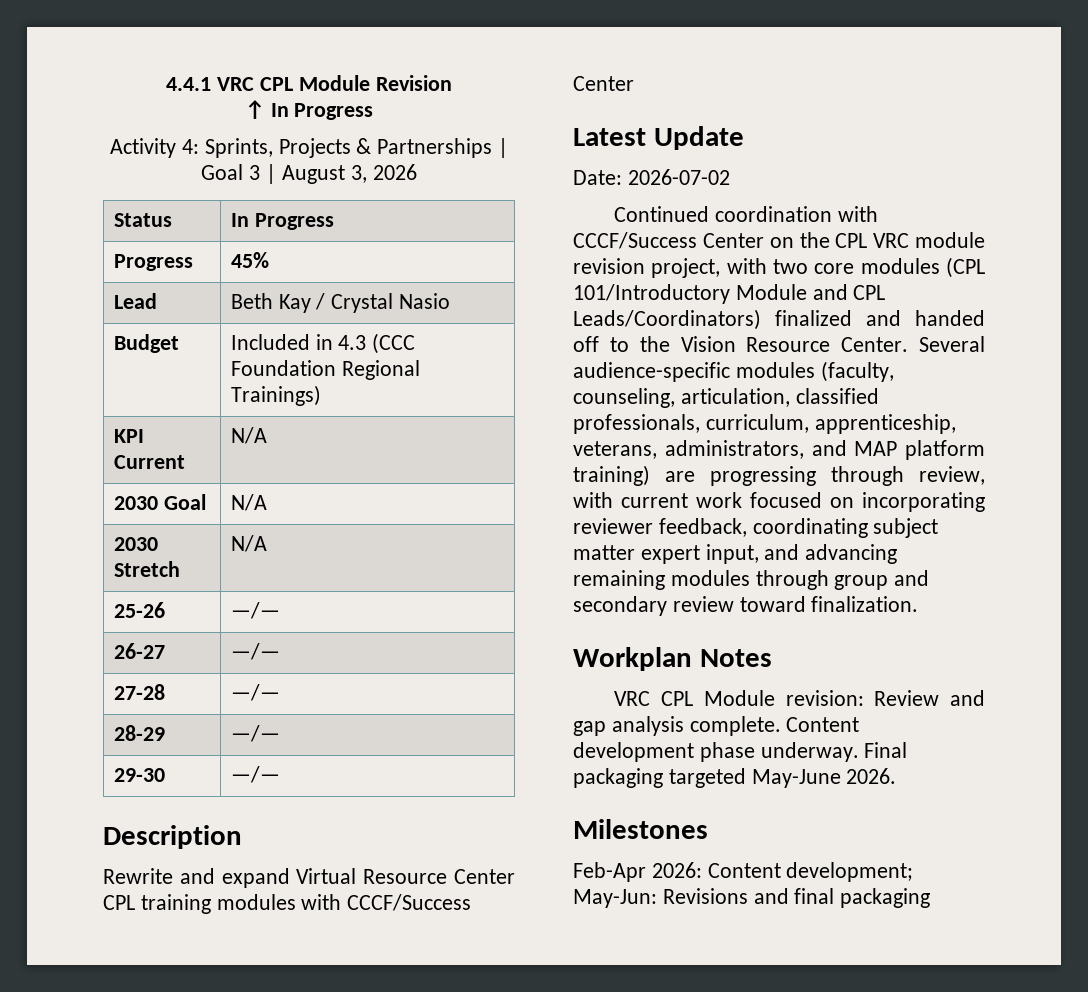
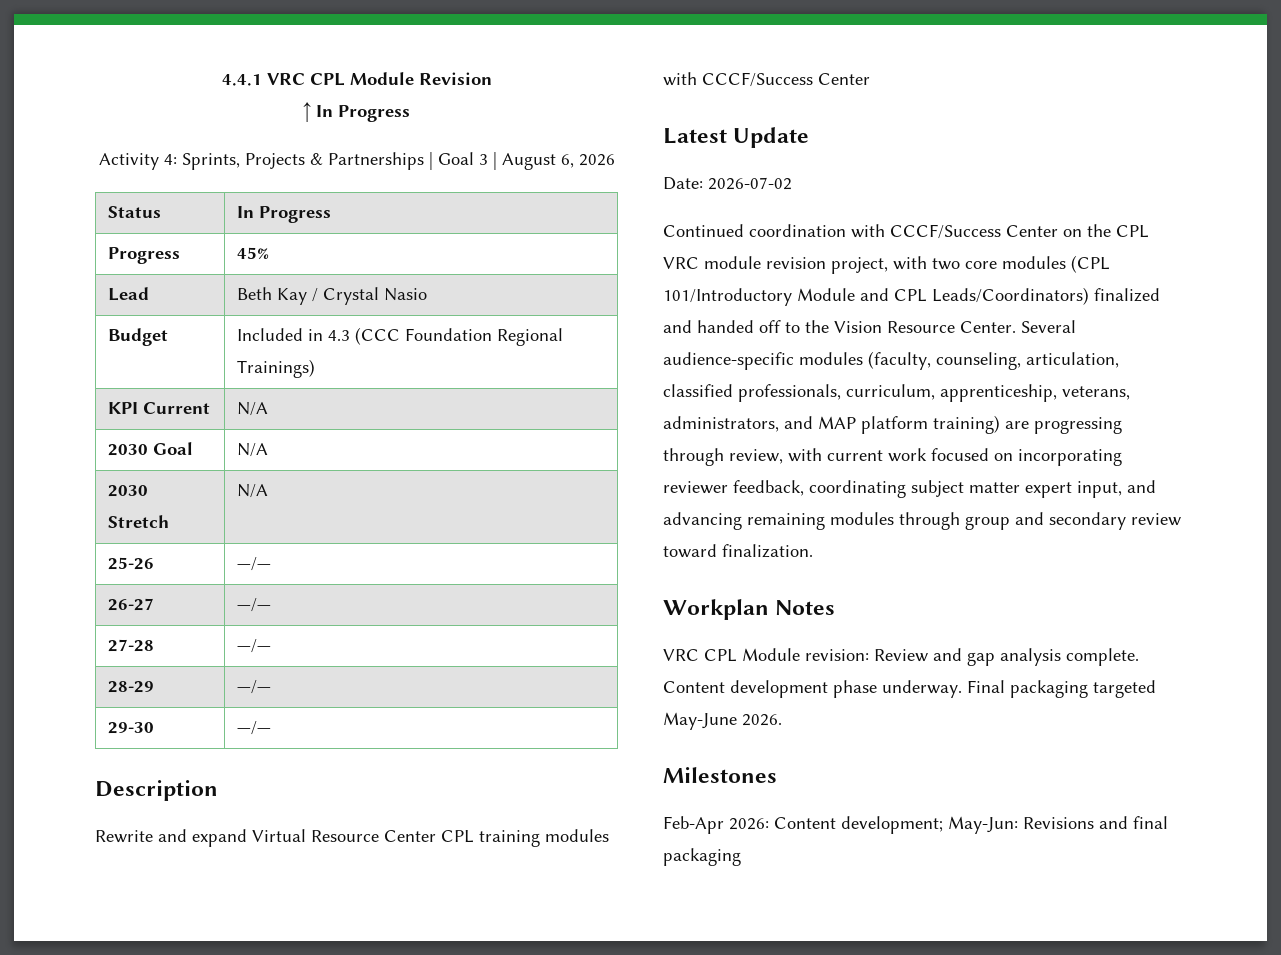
[350,165,367,183] 3, -> [560,154,574,168] 6,

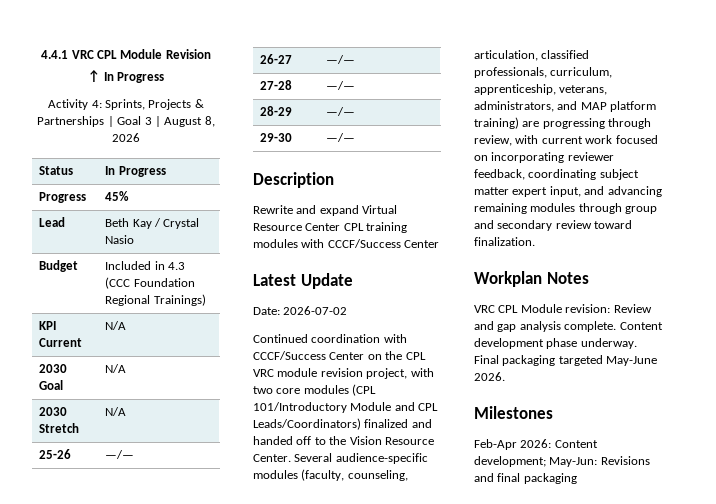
[560,154,574,168] 6, -> [204,116,215,127] 8,

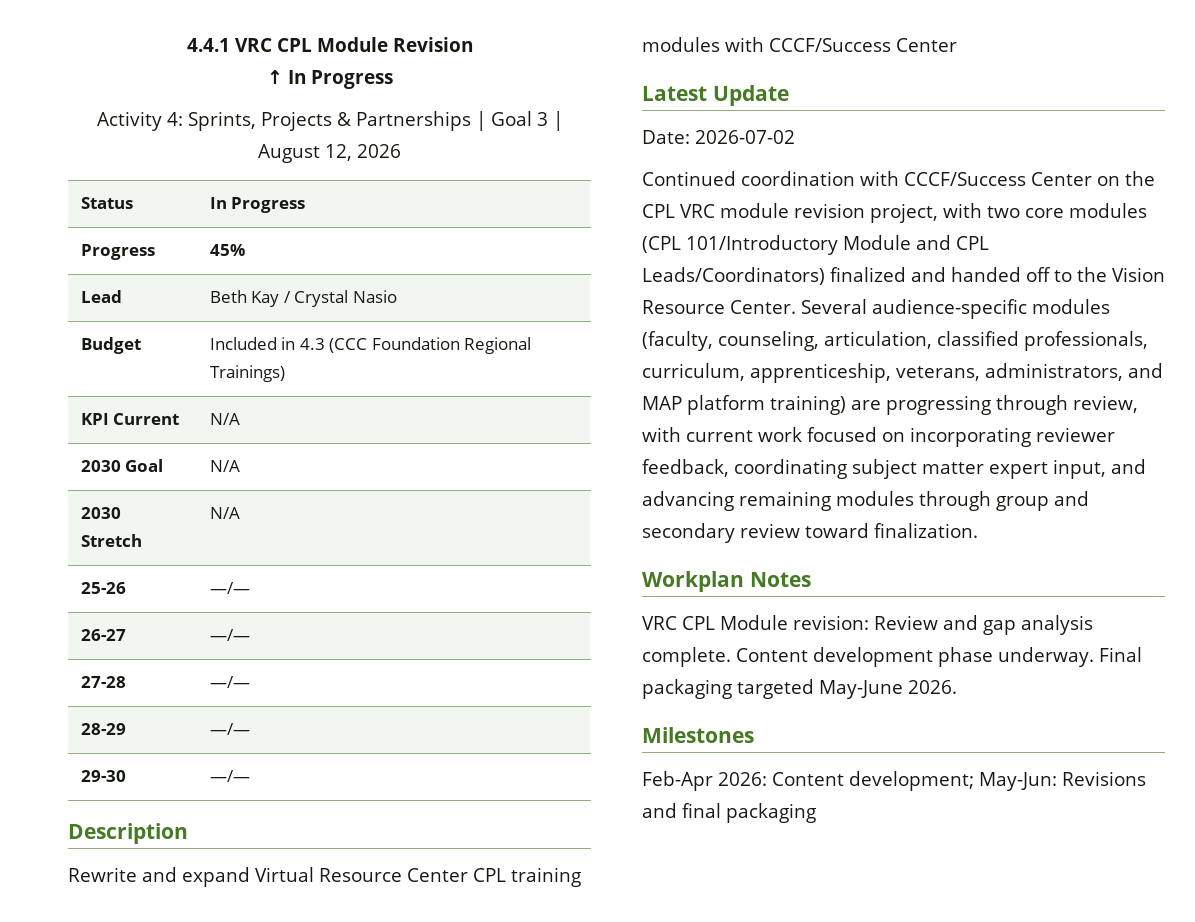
[204,116,215,127] 8, -> [325,144,352,161] 12,

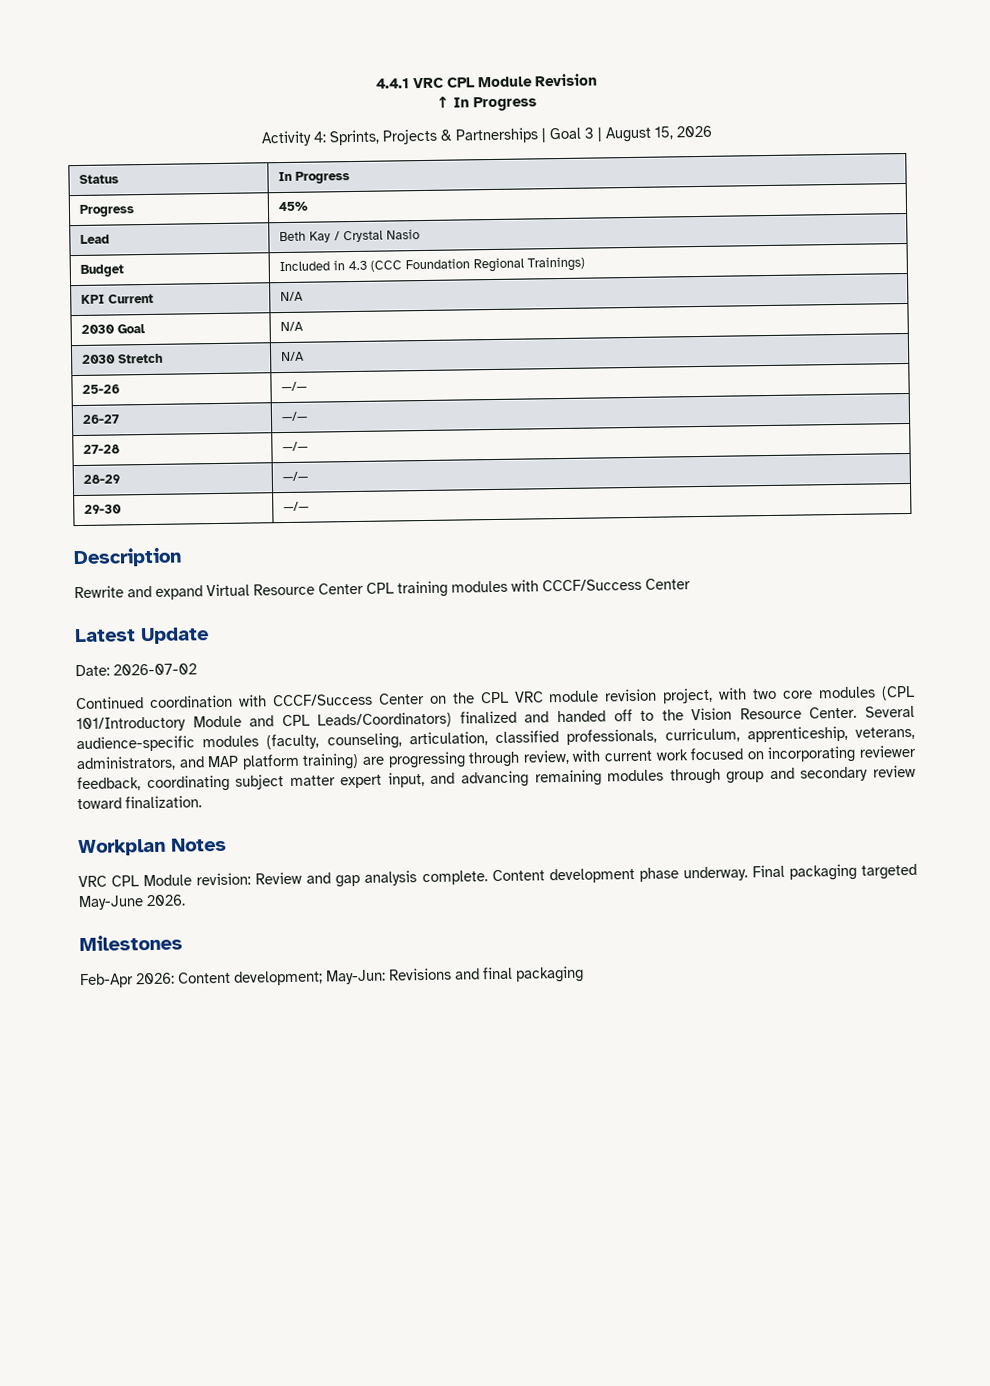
[325,144,352,161] 12, -> [654,126,673,140] 15,

